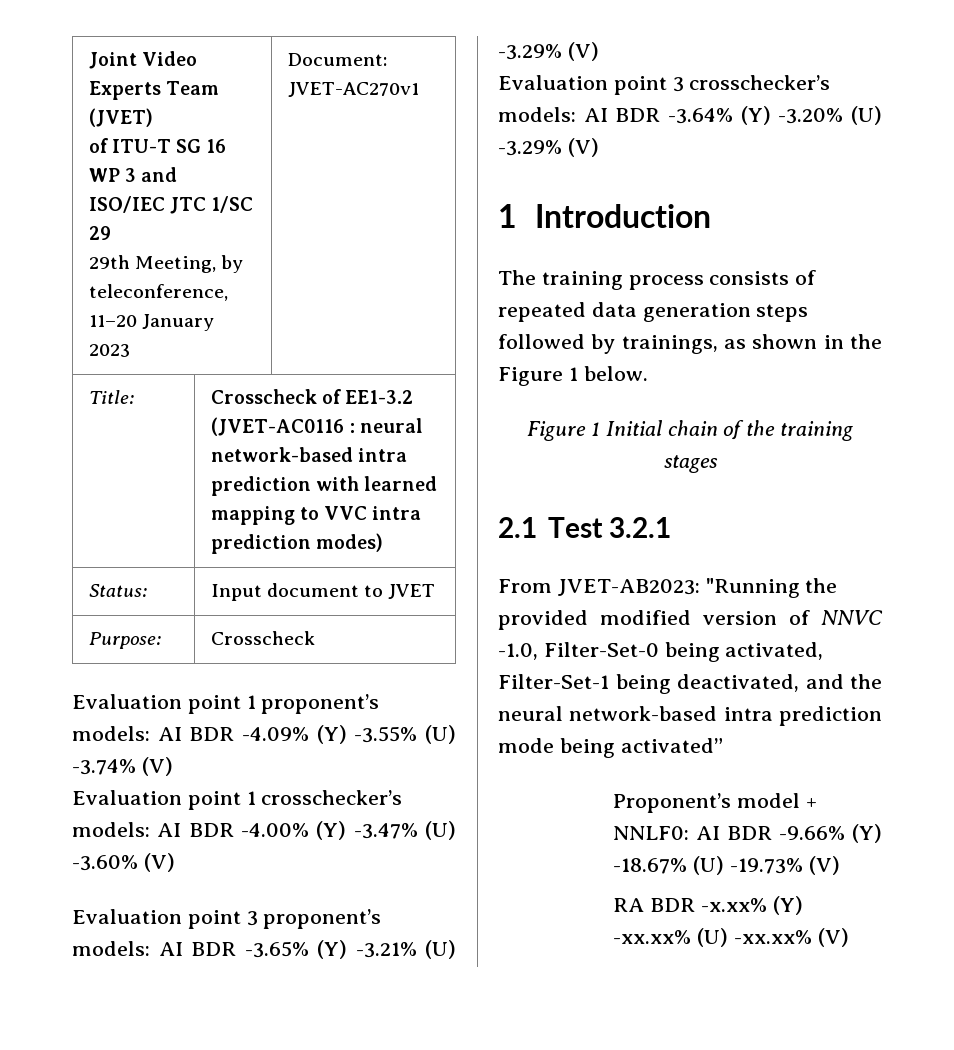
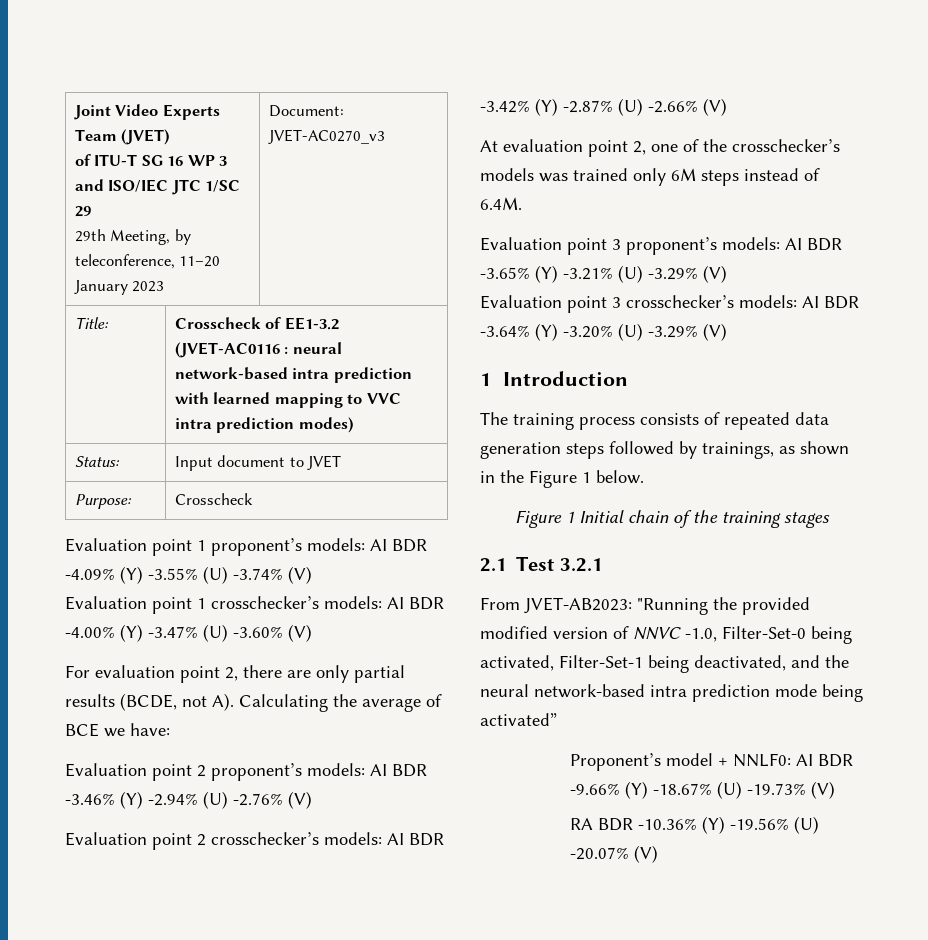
[287,82,419,97] JVET-AC270v1 -> [267,129,385,144] JVET-AC0270_v3
(175, 862) none -> [65,665,405,683] [65,693,442,712] [65,723,170,737] [65,763,427,781] [65,791,312,809] [65,832,444,850] [480,98,727,116] [480,139,840,157] [480,168,820,186] [480,197,522,210] // For evaluation point 2, there are only partial results (BCDE, not A). Calculating the average of BCE we have: // Evaluation point 2 proponent’s models: AI BDR -3.46% (Y) -2.94% (U) -2.76% (V) // Evaluation point 2 crosschecker’s models: AI BDR -3.42% (Y) -2.87% (U) -2.66% (V) // At evaluation point 2, one of the crosschecker’s models was trained only 6M steps instead of 6.4M.
[700,896,803,915] [613,928,812,947] -x.xx% (Y) -xx.xx% (U) -xx.xx% -> [638,816,820,834] [570,847,630,860] -10.36% (Y) -19.56% (U) -20.07%

